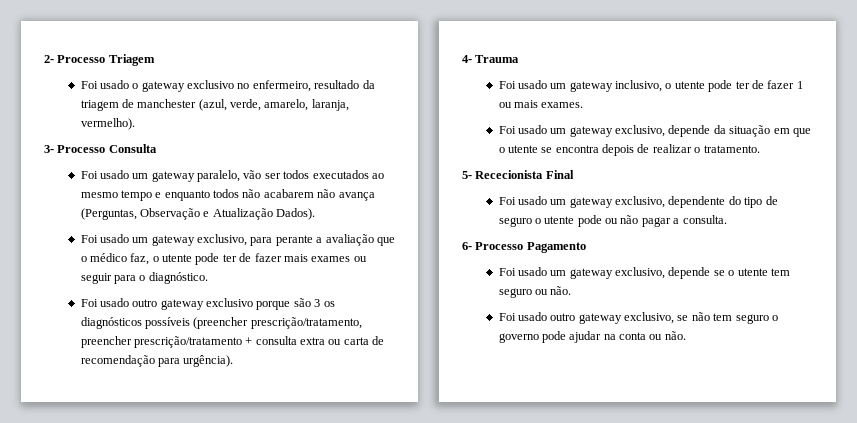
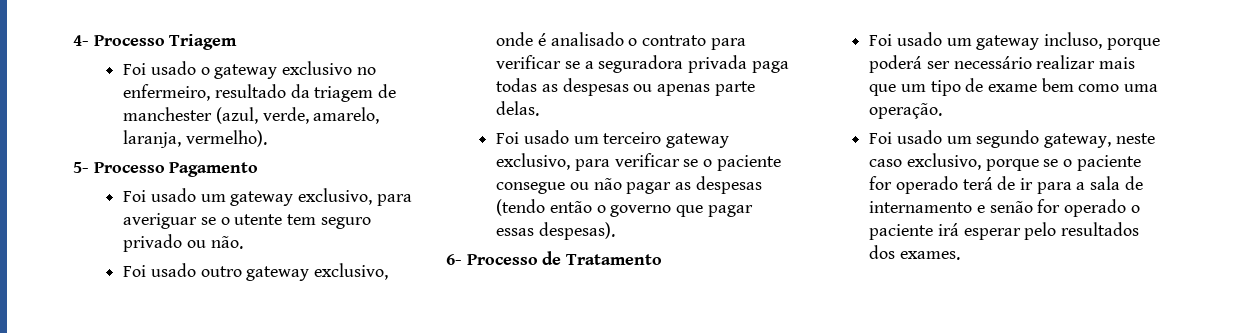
[44,55,54,63] 2- -> [73,35,89,46] 4-
[44,144,157,153] [80,170,384,182] [80,189,375,201] [80,208,316,220] [80,234,395,246] [80,253,367,265] [80,272,208,284] [80,298,335,310] [80,317,362,329] [80,336,385,348] [80,355,234,367] [462,55,520,63] [498,80,803,92] [498,100,584,108] [498,125,811,137] [498,144,760,156] [462,170,574,179] [498,196,778,208] [498,215,727,227] [462,242,472,250] 3- Processo Consulta // Foi usado um gateway paralelo, vão ser todos executados ao mesmo tempo e enquanto todos não acabarem não avança (Perguntas, Observação e Atualização Dados). // Foi usado um gateway exclusivo, para perante a avaliação que o médico faz, o utente pode ter de fazer mais exames ou seguir para o diagnóstico. // Foi usado outro gateway exclusivo porque são 3 os diagnósticos possíveis (preencher prescrição/tratamento, preencher prescrição/tratamento + consulta extra ou carta de recomendação para urgência). // 4- Trauma // Foi usado um gateway inclusivo, o utente pode ter de fazer 1 ou mais exames. // Foi usado um gateway exclusivo, depende da situação em que o utente se encontra depois de realizar o tratamento. // 5- Rececionista Final // Foi usado um gateway exclusivo, dependente do tipo de seguro o utente pode ou não pagar a consulta. // 6- -> [73,162,89,173] 5-
[668,267,711,279] depende -> [376,194,412,206] [123,213,198,229] para averiguar
(532, 293) none -> [123,234,183,252] privado
[677,312,778,324] [498,331,686,343] se não tem seguro o governo pode ajudar na conta ou não. -> [496,32,746,50] [496,55,789,73] [496,78,755,96] [496,101,540,116] [496,130,730,148] [496,153,781,171] [496,176,762,194] [496,199,753,217] [496,222,615,240] [446,251,663,265] [869,32,1160,50] [869,55,1136,73] [869,78,1159,96] [869,103,943,119] [869,130,1155,148] [869,153,1141,171] [869,176,1143,194] [869,199,1140,217] [869,222,1140,240] [869,245,960,260] onde é analisado o contrato para verificar se a seguradora privada paga todas as despesas ou apenas parte delas. // Foi usado um terceiro gateway exclusivo, para verificar se o paciente consegue ou não pagar as despesas (tendo então o governo que pagar essas despesas). // 6- Processo de Tratamento // Foi usado um gateway incluso, porque poderá ser necessário realizar mais que um tipo de exame bem como uma operação. // Foi usado um segundo gateway, neste caso exclusivo, porque se o paciente for operado terá de ir para a sala de internamento e senão for operado o paciente irá esperar pelo resultados dos exames.

